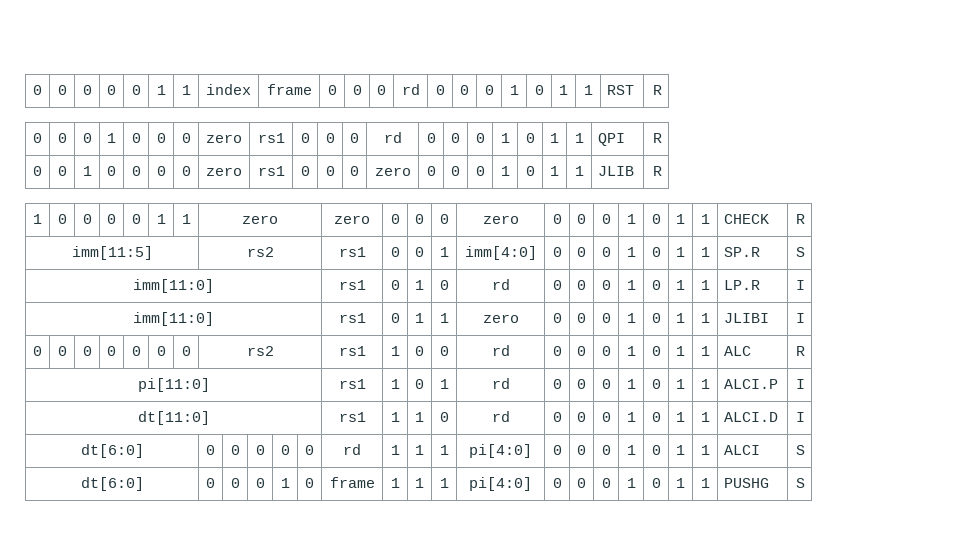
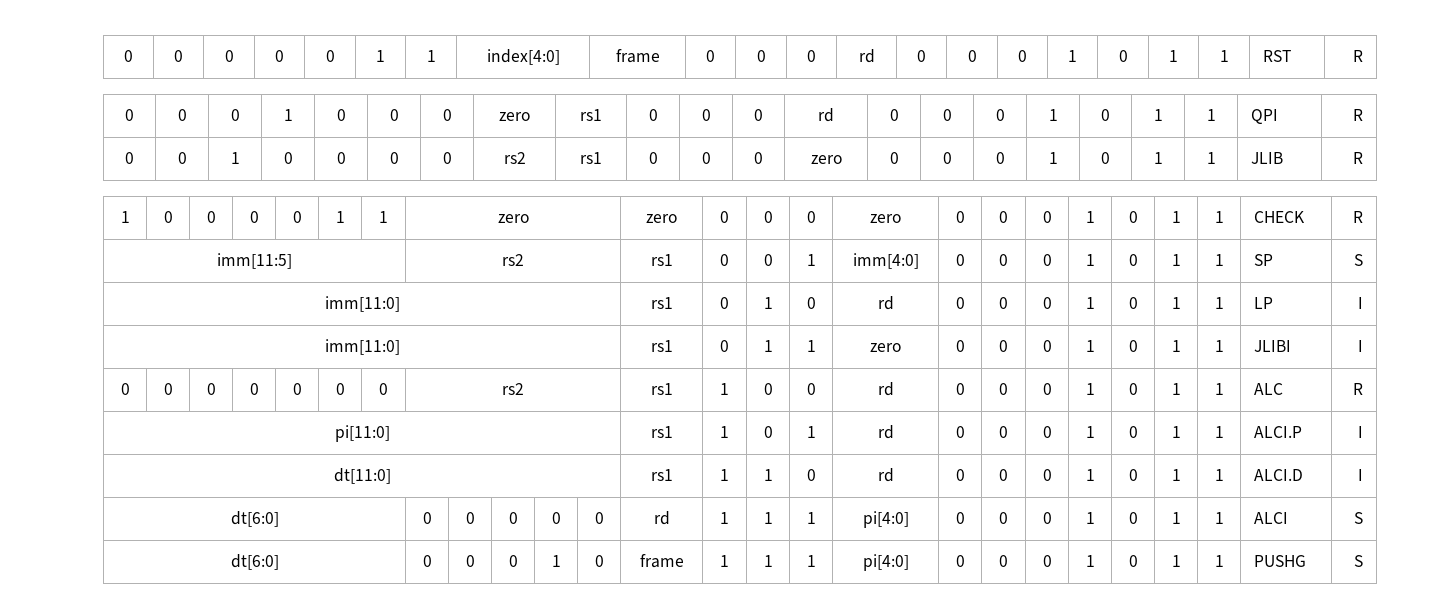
[206,84,251,95] index -> [486,49,560,65] index[4:0]
[206,167,242,176] zero -> [503,152,526,164] rs2
[724,247,761,257] SP.R -> [1254,254,1274,266] SP
[724,280,761,290] LP.R -> [1254,297,1274,309] LP

